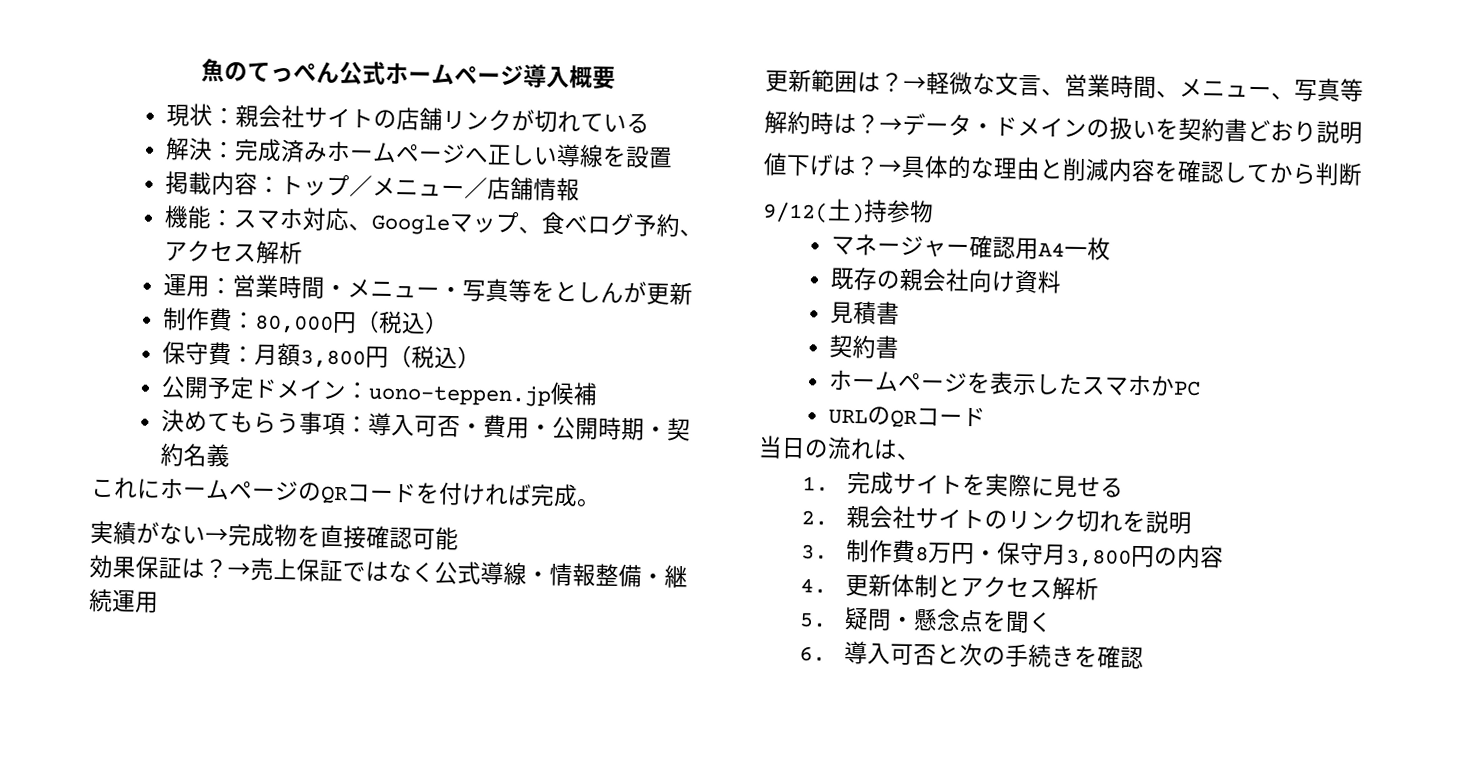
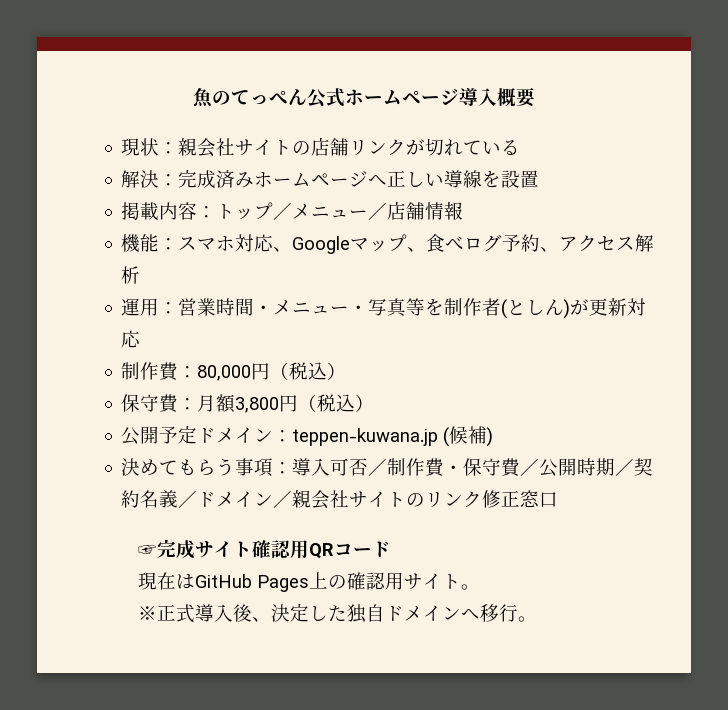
[554,280,625,304] としん -> [444,298,571,319] 制作者(としん)
(694, 293) none -> [627,298,647,316] [121,330,142,348] 対応
[368,383,553,407] uono-teppen.jp -> [292,427,450,447] teppen-kuwana.jp (
(599, 394) none -> [486,427,494,447] )
[460,414,554,439] ・費用・ -> [368,458,540,477] ／制作費・保守費／
[644,426,669,438] ・ -> [615,458,635,476] ／
[91,477,601,508] [90,520,459,551] [89,554,688,589] [89,588,159,613] [765,68,1364,102] [764,110,1363,144] [763,152,1363,186] [762,198,934,224] [831,234,1112,261] [830,267,1063,294] [830,301,901,325] [829,334,900,359] [829,369,1202,397] [828,406,987,429] [758,435,920,461] [802,470,1124,498] [801,510,829,526] // これにホームページのQRコードを付ければ完成。 // 実績がない→完成物を直接確認可能 // 効果保証は？→売上保証ではなく公式導線・情報整備・継続運用 // 更新範囲は？→軽微な文言、営業時間、メニュー、写真等 // 解約時は？→データ・ドメインの扱いを契約書どおり説明 // 値下げは？→具体的な理由と削減内容を確認してから判断 // 9/12(土)持参物 // マネージャー確認用A4一枚 // 既存の親会社向け資料 // 見積書 // 契約書 // ホームページを表示したスマホかPC // URLのQRコード // 当日の流れは、 // 1.完成サイトを実際に見せる // 2. -> [178,490,293,508] ／ドメイン／
[1075,509,1192,534] [801,538,1224,569] [800,573,1099,601] [799,606,1053,634] [799,640,1144,670] 切れを説明 // 3.制作費8万円・保守月3,800円の内容 // 4.更新体制とアクセス解析 // 5.疑問・懸念点を聞く // 6.導入可否と次の手続きを確認 -> [482,490,559,508] [137,539,391,559] [137,572,480,592] [137,603,537,623] 修正窓口 // ☞完成サイト確認用QRコード // 現在はGitHub Pages上の確認用サイト。 // ※正式導入後、決定した独自ドメインへ移行。

